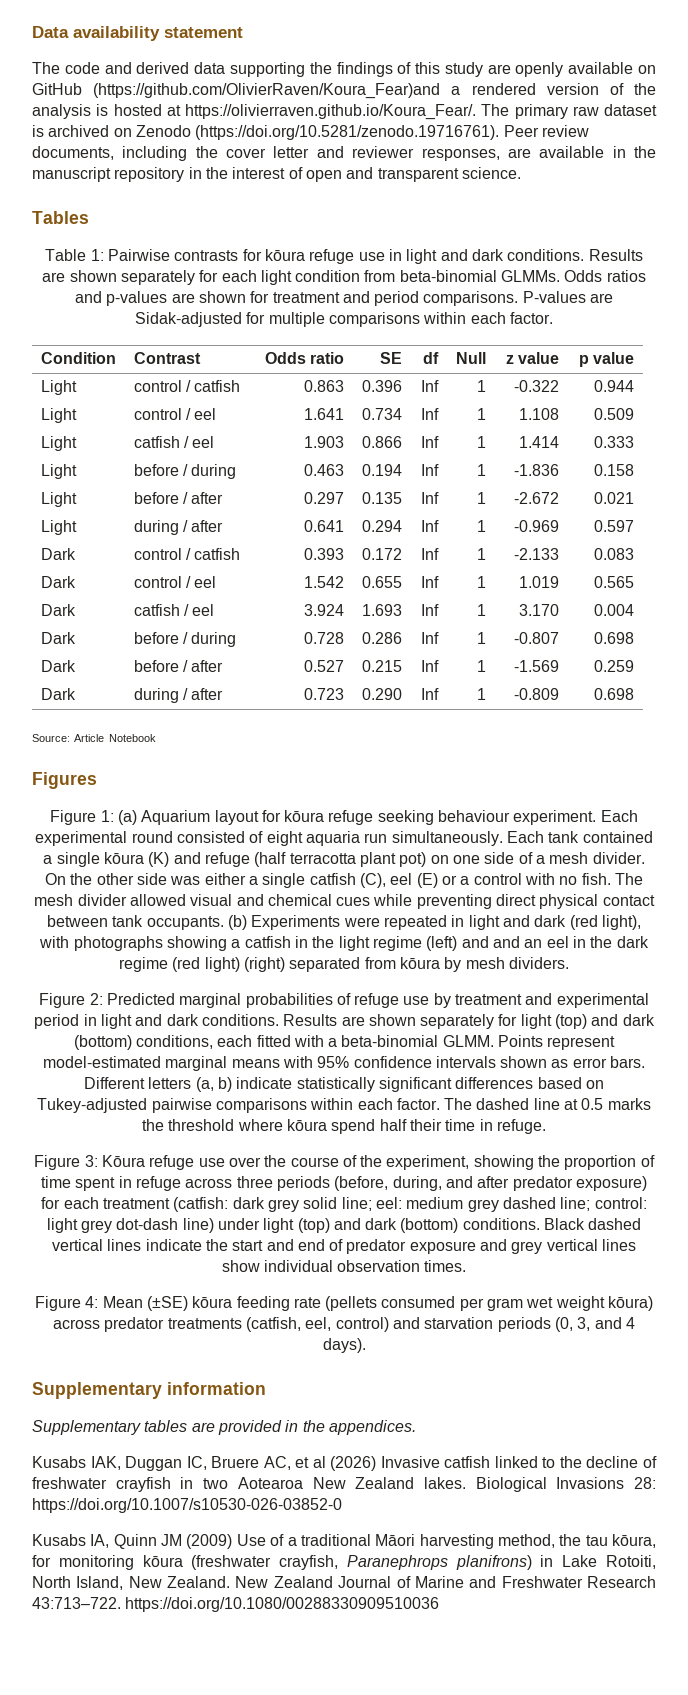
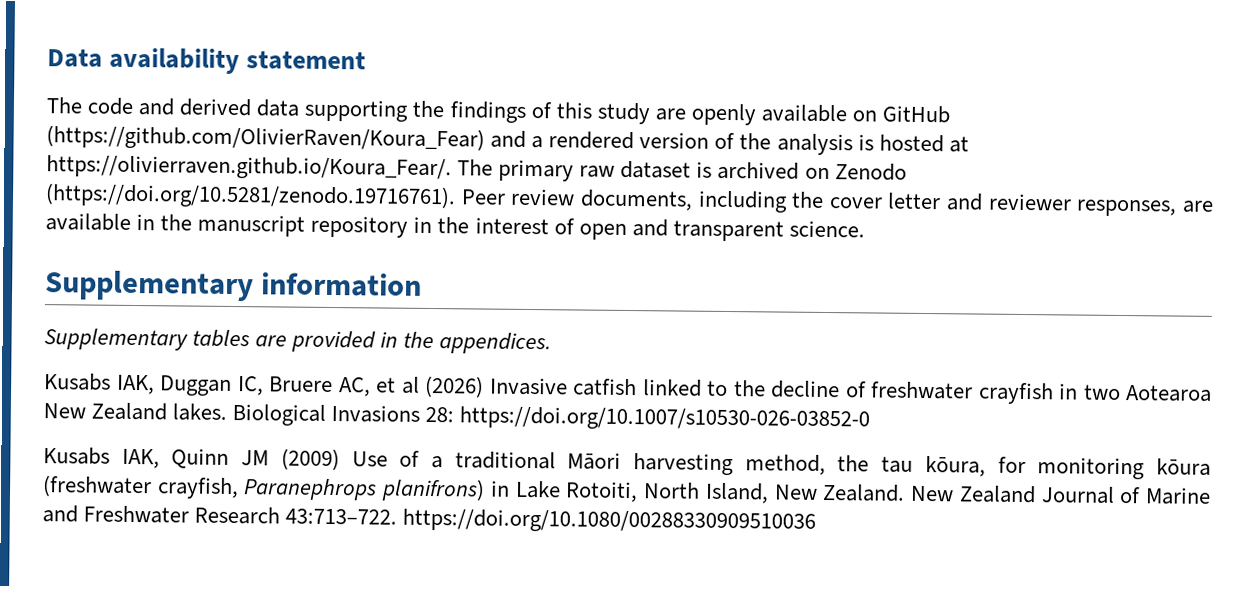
[93,83,441,99] (https://github.com/OlivierRaven/Koura_Fear)and -> [46,125,527,152] (https://github.com/OlivierRaven/Koura_Fear) and
[32,211,89,224] [45,249,643,264] [42,270,646,285] [74,291,614,306] [135,312,553,327] [40,352,116,364] [133,352,201,364] [264,352,345,364] [380,352,403,364] [423,352,440,364] [456,352,487,364] [505,352,560,364] [578,352,635,367] [40,380,77,395] [133,380,241,392] [304,380,345,392] [362,380,403,392] [421,380,440,392] [477,380,487,392] [514,380,560,392] [594,380,635,392] [40,408,77,423] [133,408,217,420] [304,408,345,420] [362,408,403,420] [421,408,440,420] [477,408,487,420] [519,408,560,420] [594,408,635,420] [40,436,77,451] [133,436,215,448] [304,436,345,448] [362,436,403,448] [421,436,440,448] [477,436,487,448] [519,436,560,448] [594,436,635,448] [40,464,77,479] [133,464,237,479] [304,464,345,476] [362,464,403,476] [421,464,440,476] [477,464,487,476] [514,464,560,476] [594,464,635,476] [40,492,77,507] [133,492,224,504] [304,492,345,504] [362,492,403,504] [421,492,440,504] [477,492,487,504] [514,492,560,504] [594,492,635,504] [40,520,77,535] [133,520,224,535] [304,520,345,532] [362,520,403,532] [421,520,440,532] [477,520,487,532] [514,520,560,532] [594,520,635,532] [40,548,76,560] [133,548,241,560] [304,548,345,560] [362,548,403,560] [421,548,440,560] [477,548,487,560] [514,548,560,560] [594,548,635,560] [40,576,76,588] [133,576,217,588] [304,576,345,588] [362,576,403,588] [421,576,440,588] [477,576,487,588] [519,576,560,588] [594,576,635,588] [40,604,76,616] [133,604,215,616] [304,604,345,616] [362,604,403,616] [421,604,440,616] [477,604,487,616] [519,604,560,616] [594,604,635,616] [40,632,76,644] [133,632,237,647] [304,632,345,644] [362,632,403,644] [421,632,440,644] [477,632,487,644] [514,632,560,644] [594,632,635,644] [40,660,76,672] [133,660,224,672] [304,660,345,672] [362,660,403,672] [421,660,440,672] [477,660,487,672] [514,660,560,672] [594,660,635,672] [40,688,76,700] [133,688,224,703] [304,688,345,700] [362,688,403,700] [421,688,440,700] [477,688,487,700] [514,688,560,700] [594,688,635,700] [32,734,156,742] [32,772,97,789] [50,810,638,825] [35,831,653,846] [43,852,645,867] [45,873,643,888] [34,894,655,909] [47,915,641,930] [39,936,649,951] [119,957,569,972] [39,993,649,1008] [34,1014,655,1029] [73,1035,616,1050] [42,1056,646,1071] [84,1077,604,1092] [37,1098,651,1113] [142,1119,546,1134] [34,1155,655,1170] [41,1176,647,1191] [41,1197,647,1212] [46,1218,642,1233] [51,1239,637,1254] [221,1260,467,1272] [34,1296,654,1311] [53,1317,635,1332] [322,1338,366,1353] // Tables // Table 1: Pairwise contrasts for kōura refuge use in light and dark conditions. Results are shown separately for each light condition from beta-binomial GLMMs. Odds ratios and p-values are shown for treatment and period comparisons. P-values are Sidak-adjusted for multiple comparisons within each factor. // Condition | Contrast | Odds ratio | SE | df | Null | z value | p value // Light | control / catfish | 0.863 | 0.396 | Inf | 1 | -0.322 | 0.944 // Light | control / eel | 1.641 | 0.734 | Inf | 1 | 1.108 | 0.509 // Light | catfish / eel | 1.903 | 0.866 | Inf | 1 | 1.414 | 0.333 // Light | before / during | 0.463 | 0.194 | Inf | 1 | -1.836 | 0.158 // Light | before / after | 0.297 | 0.135 | Inf | 1 | -2.672 | 0.021 // Light | during / after | 0.641 | 0.294 | Inf | 1 | -0.969 | 0.597 // Dark | control / catfish | 0.393 | 0.172 | Inf | 1 | -2.133 | 0.083 // Dark | control / eel | 1.542 | 0.655 | Inf | 1 | 1.019 | 0.565 // Dark | catfish / eel | 3.924 | 1.693 | Inf | 1 | 3.170 | 0.004 // Dark | before / during | 0.728 | 0.286 | Inf | 1 | -0.807 | 0.698 // Dark | before / after | 0.527 | 0.215 | Inf | 1 | -1.569 | 0.259 // Dark | during / after | 0.723 | 0.290 | Inf | 1 | -0.809 | 0.698 // Source: Article Notebook // Figures // Figure 1: (a) Aquarium layout for kōura refuge seeking behaviour experiment. Each experimental round consisted of eight aquaria run simultaneously. Each tank contained a single kōura (K) and refuge (half terracotta plant pot) on one side of a mesh divider. On the other side was either a single catfish (C), eel (E) or a control with no fish. The mesh divider allowed visual and chemical cues while preventing direct physical contact between tank occupants. (b) Experiments were repeated in light and dark (red light), with photographs showing a catfish in the light regime (left) and and an eel in the dark regime (red light) (right) separated from kōura by mesh dividers. // Figure 2: Predicted marginal probabilities of refuge use by treatment and experimental period in light and dark conditions. Results are shown separately for light (top) and dark (bottom) conditions, each fitted with a beta-binomial GLMM. Points represent model-estimated marginal means with 95% confidence intervals shown as error bars. Different letters (a, b) indicate statistically significant differences based on Tukey-adjusted pairwise comparisons within each factor. The dashed line at 0.5 marks the threshold where kōura spend half their time in refuge. // Figure 3: Kōura refuge use over the course of the experiment, showing the proportion of time spent in refuge across three periods (before, during, and after predator exposure) for each treatment (catfish: dark grey solid line; eel: medium grey dashed line; control: light grey dot-dash line) under light (top) and dark (bottom) conditions. Black dashed vertical lines indicate the start and end of predator exposure and grey vertical lines show individual observation times. // Figure 4: Mean (±SE) kōura feeding rate (pellets consumed per gram wet weight kōura) across predator treatments (catfish, eel, control) and starvation periods (0, 3, and 4 days). -> (865, 229) none
[90,1534,110,1548] IA, -> [121,448,160,469] IAK,

